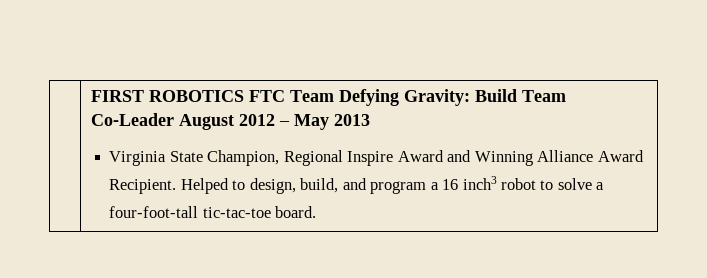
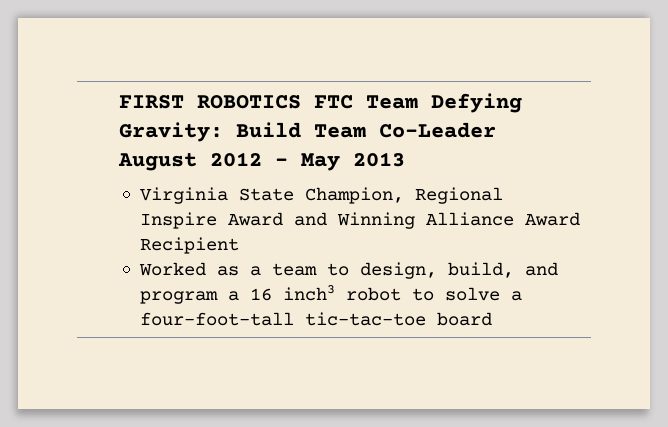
[109,178,229,194] Recipient. Helped -> [139,237,239,254] [138,262,317,276] Recipient // Worked as a team
[275,206,317,218] board. -> [436,312,492,326] board

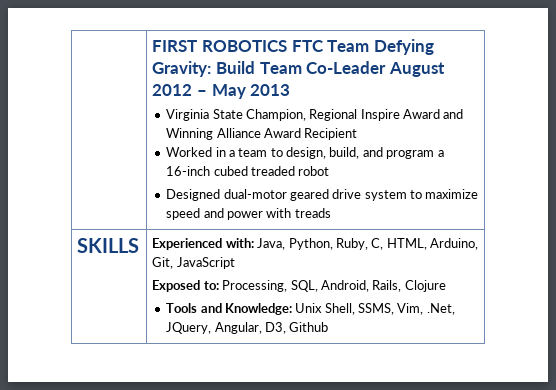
[216,266,239,276] as -> [215,147,226,157] in
[249,285,522,301] [139,312,492,326] 16 inch3 robot to solve a four-foot-tall tic-tac-toe board -> [166,166,330,176] [166,189,479,201] [166,208,331,220] [77,238,140,253] [152,238,479,250] [152,257,235,269] [152,280,446,292] [166,303,455,315] [166,322,329,334] 16-inch cubed treaded robot // Designed dual-motor geared drive system to maximize speed and power with treads // SKILLS | Experienced with: Java, Python, Ruby, C, HTML, Arduino, Git, JavaScript // Exposed to: Processing, SQL, Android, Rails, Clojure // Tools and Knowledge: Unix Shell, SSMS, Vim, .Net, JQuery, Angular, D3, Github

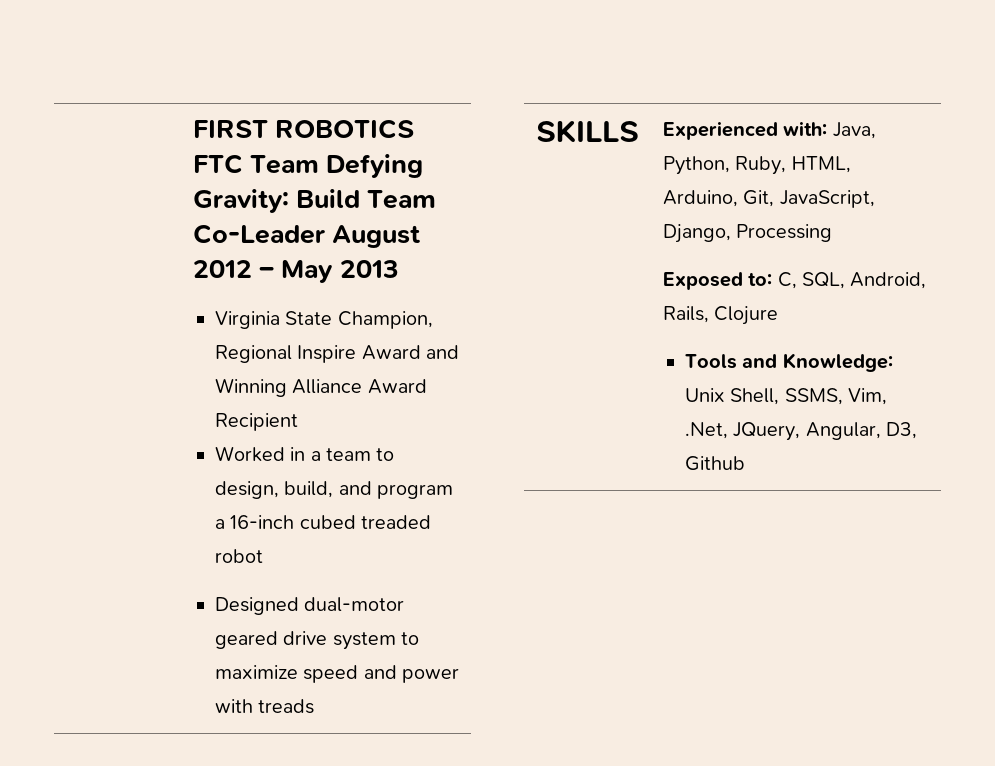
[371,238,384,250] C, -> (787, 165) none
[176,257,235,269] JavaScript -> [779,190,875,208] [662,224,833,243] JavaScript, Django, Processing
[222,280,288,292] Processing, -> [777,272,797,289] C,

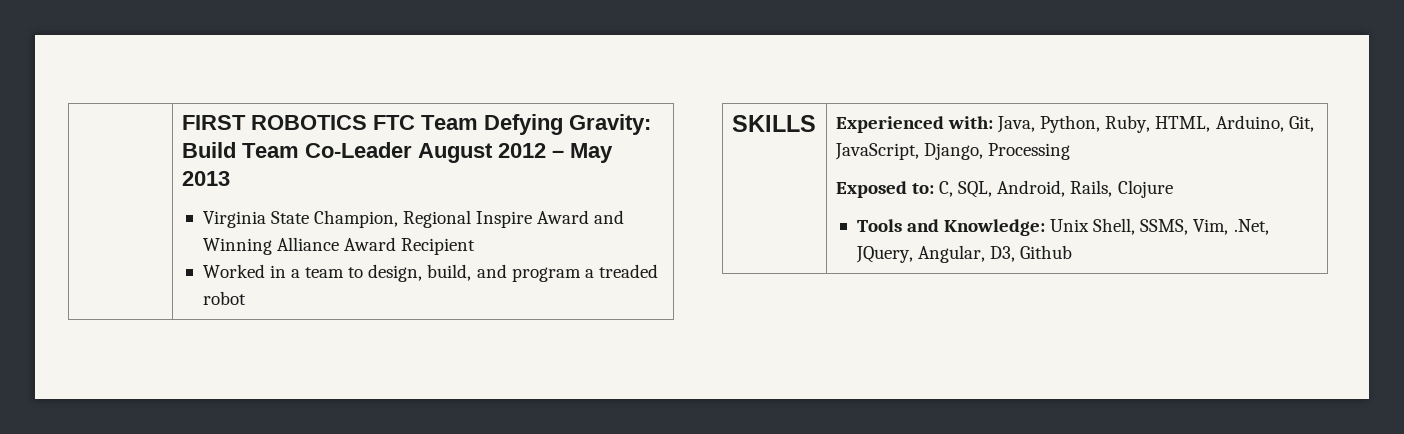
[230,515,356,529] 16-inch cubed -> (594, 273) none
[214,597,405,615] [214,631,419,650] [214,665,459,683] [214,699,315,714] // Designed dual-motor geared drive system to maximize speed and power with treads -> (246, 298) none

